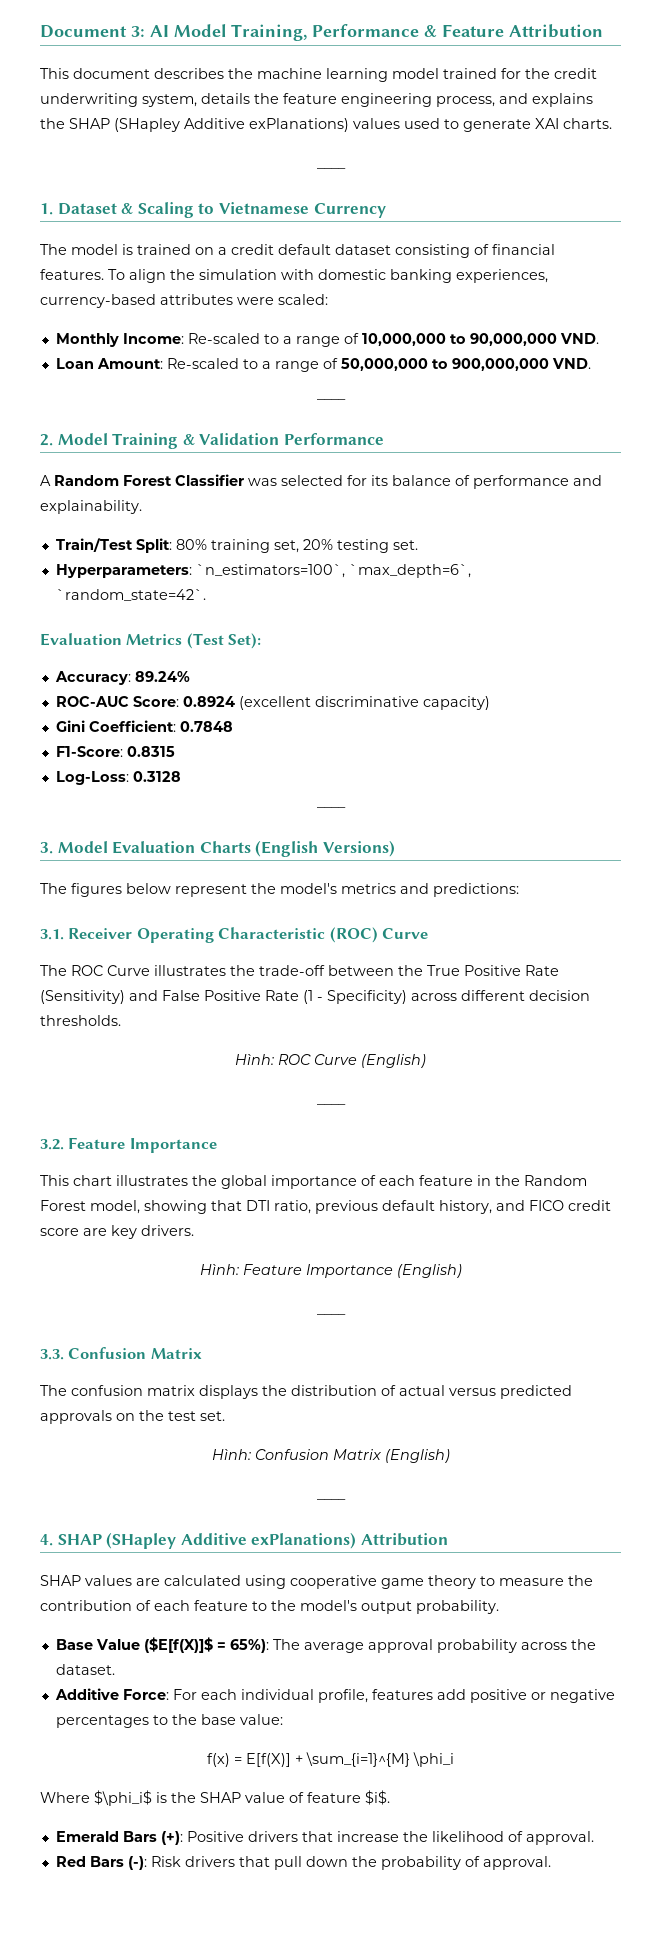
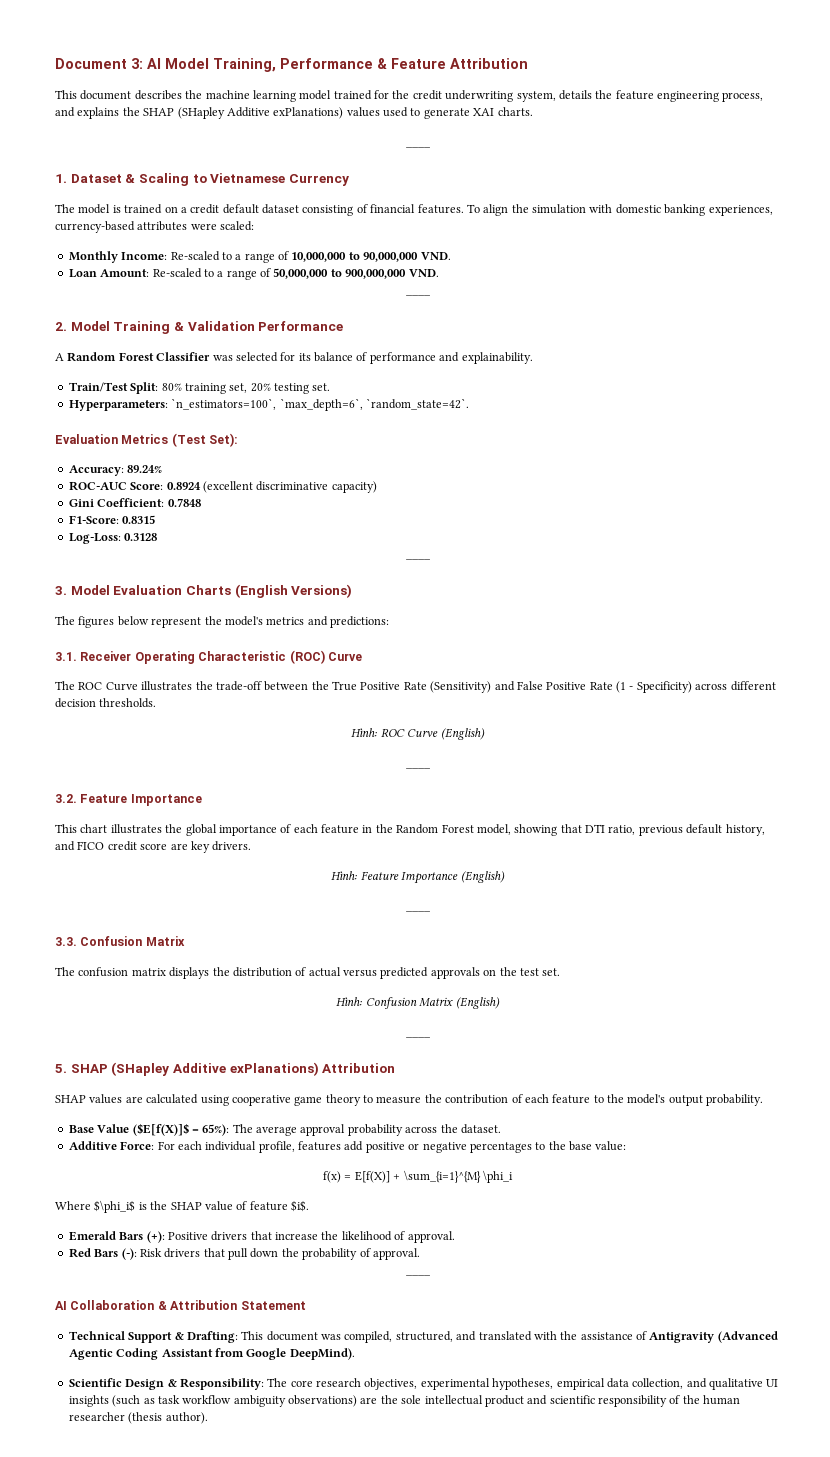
[40,1534,53,1546] 4. -> [55,1064,67,1073] 5.
(551, 1863) none -> [405,1274,431,1276] [55,1300,306,1310] [68,1331,778,1343] [68,1348,355,1360] [68,1378,779,1390] [68,1395,741,1407] [68,1412,208,1424] // ____ // AI Collaboration & Attribution Statement // Technical Support & Drafting: This document was compiled, structured, and translated with the assistance of Antigravity (Advanced Agentic Coding Assistant from Google DeepMind). // Scientific Design & Responsibility: The core research objectives, experimental hypotheses, empirical data collection, and qualitative UI insights (such as task workflow ambiguity observations) are the sole intellectual product and scientific responsibility of the human researcher (thesis author).

